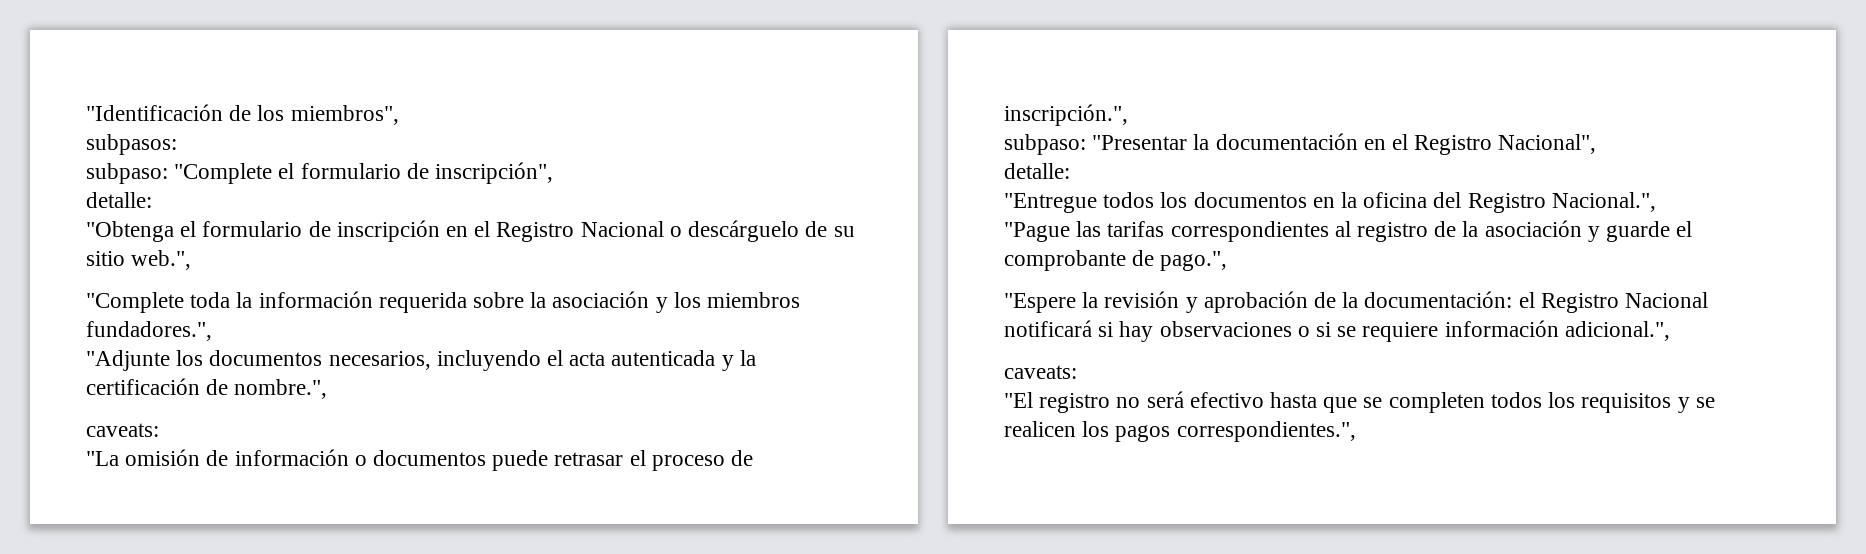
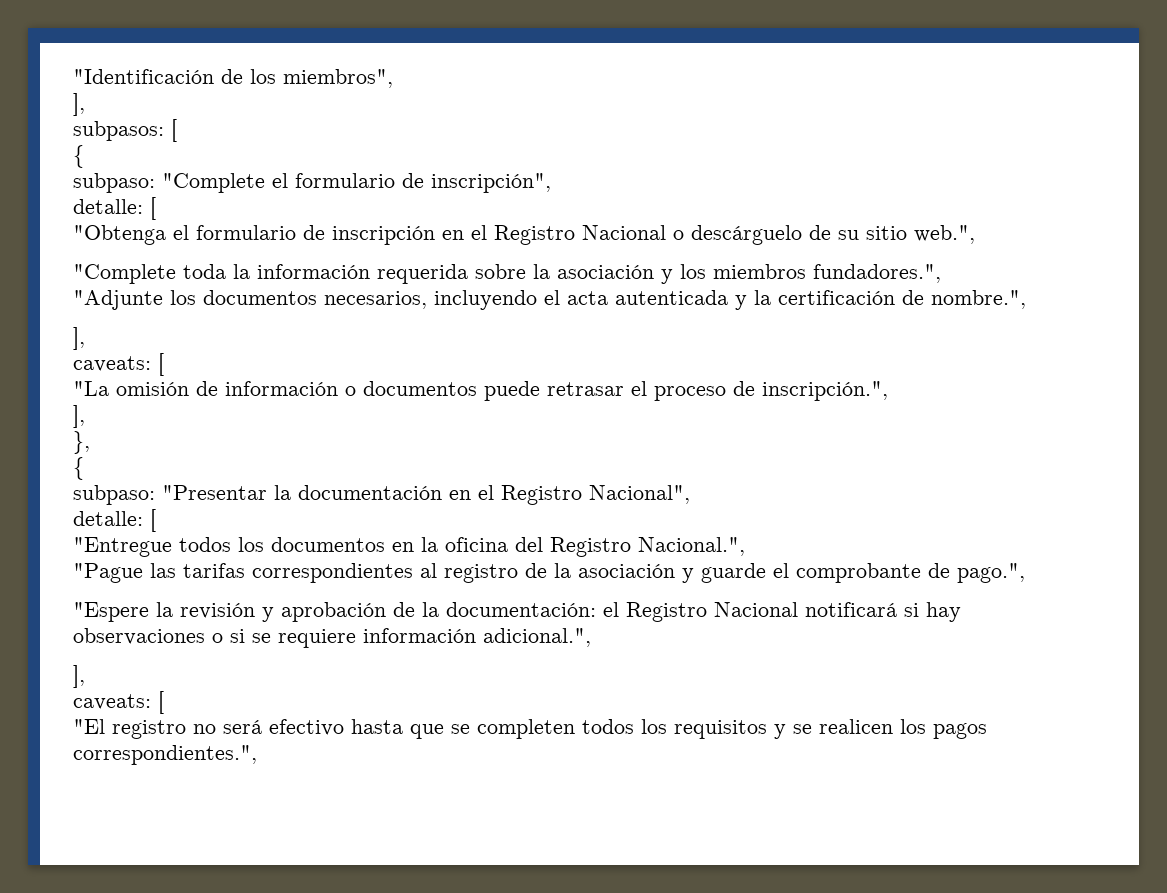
(399, 115) none -> [73,93,85,116] // ],
(177, 144) none -> [171,119,177,142] [73,145,84,168] [ // {
(152, 200) none -> [150,197,156,220] [
[86,423,159,437] // caveats: -> [73,327,85,350] [73,353,164,376] // ], // caveats: [
(1128, 115) none -> [73,405,85,428] [73,431,90,454] [73,457,84,480] // ], // }, // {
(1070, 171) none -> [150,509,156,532] [
[1004,365,1077,379] // caveats: -> [73,665,85,688] [73,691,164,714] // ], // caveats: [

